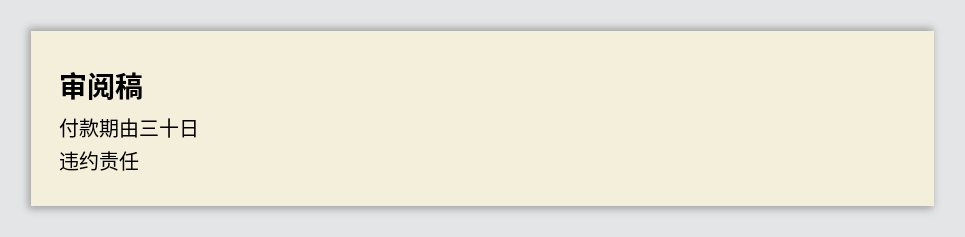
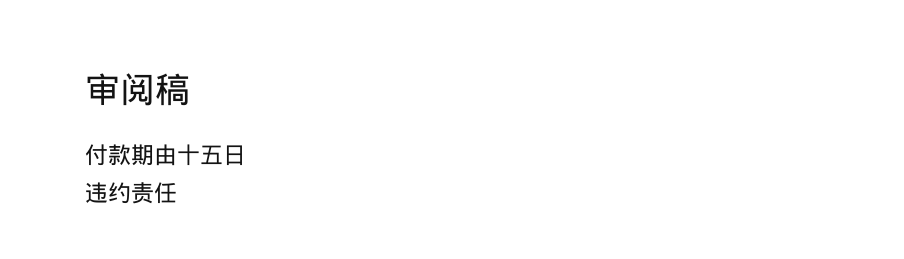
[139,118,179,138] 三十 -> [177,144,223,166] 十五

